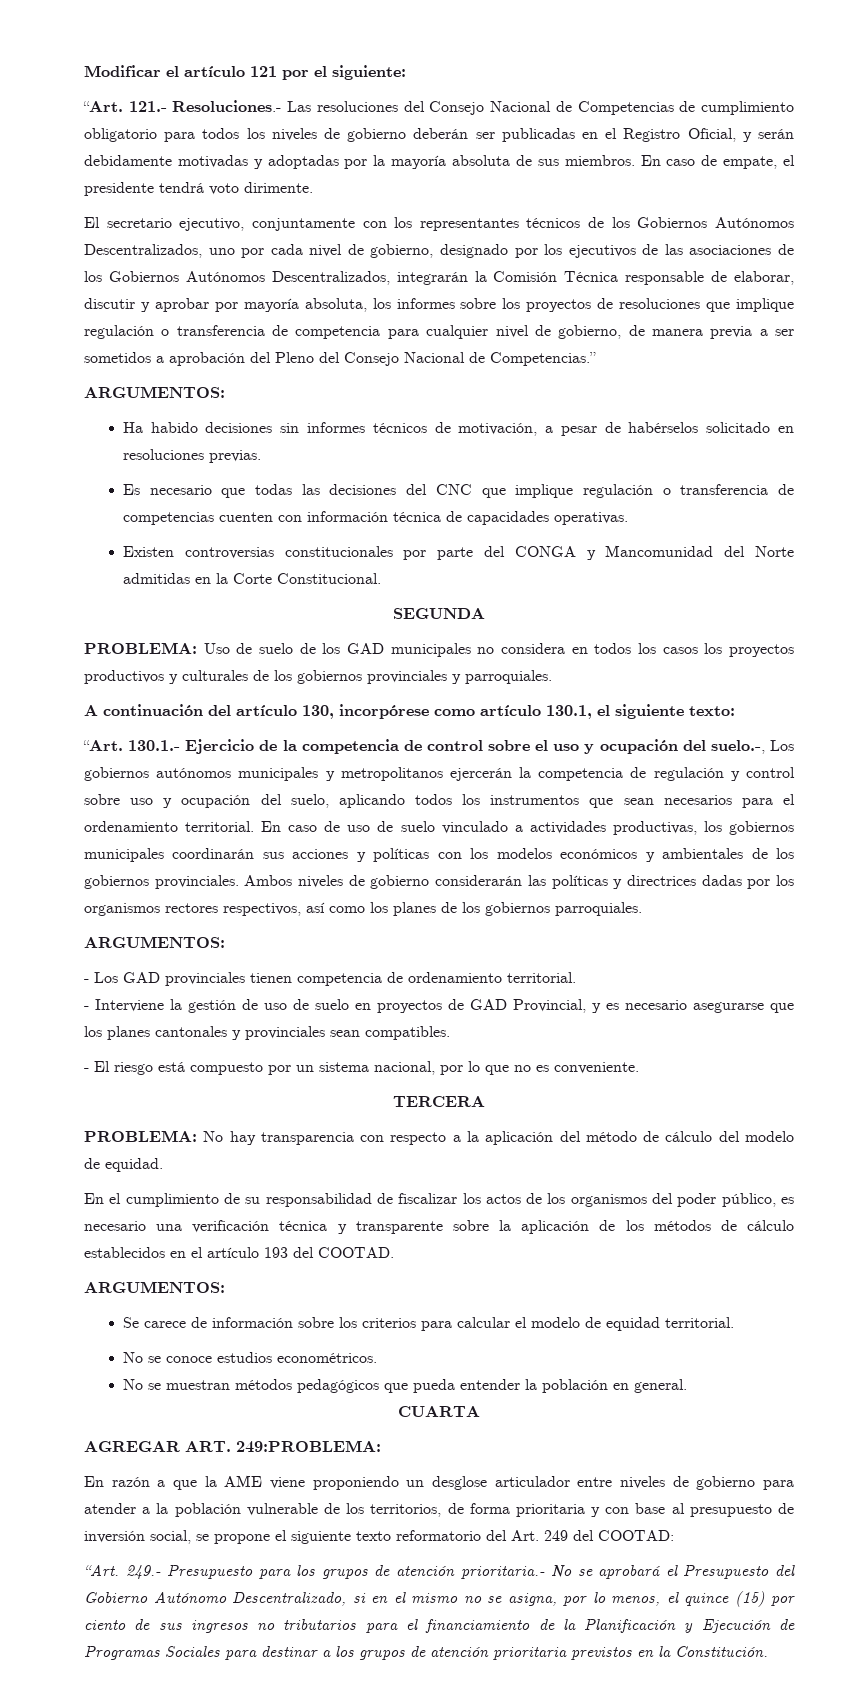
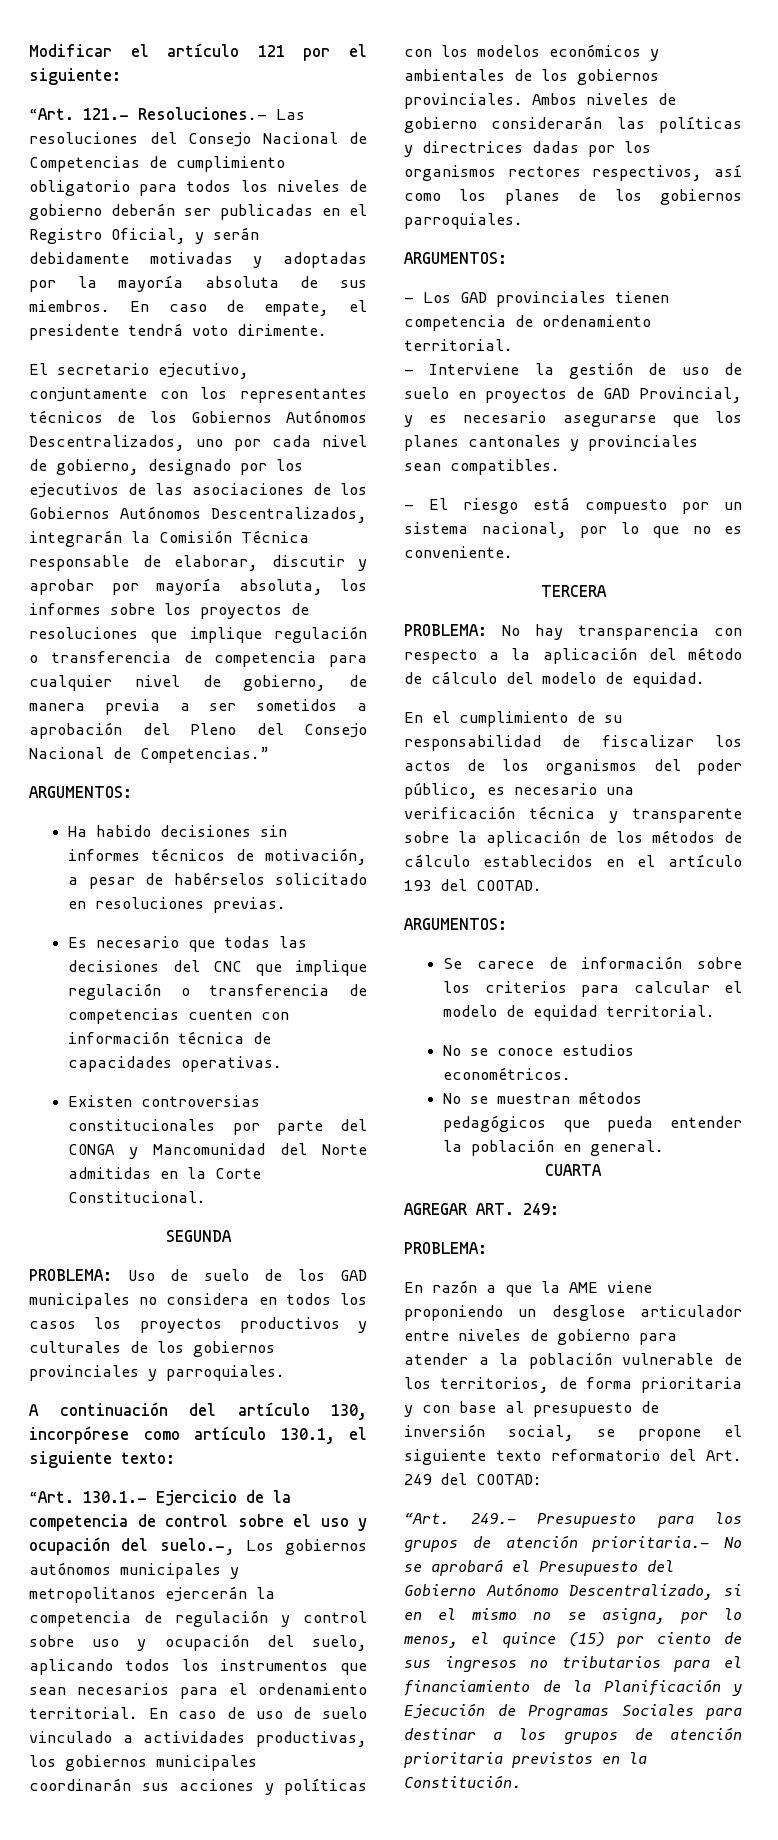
[236,1440,381,1453] 249:PROBLEMA: -> [523,1203,559,1215] [404,1242,487,1254] 249: // PROBLEMA:

